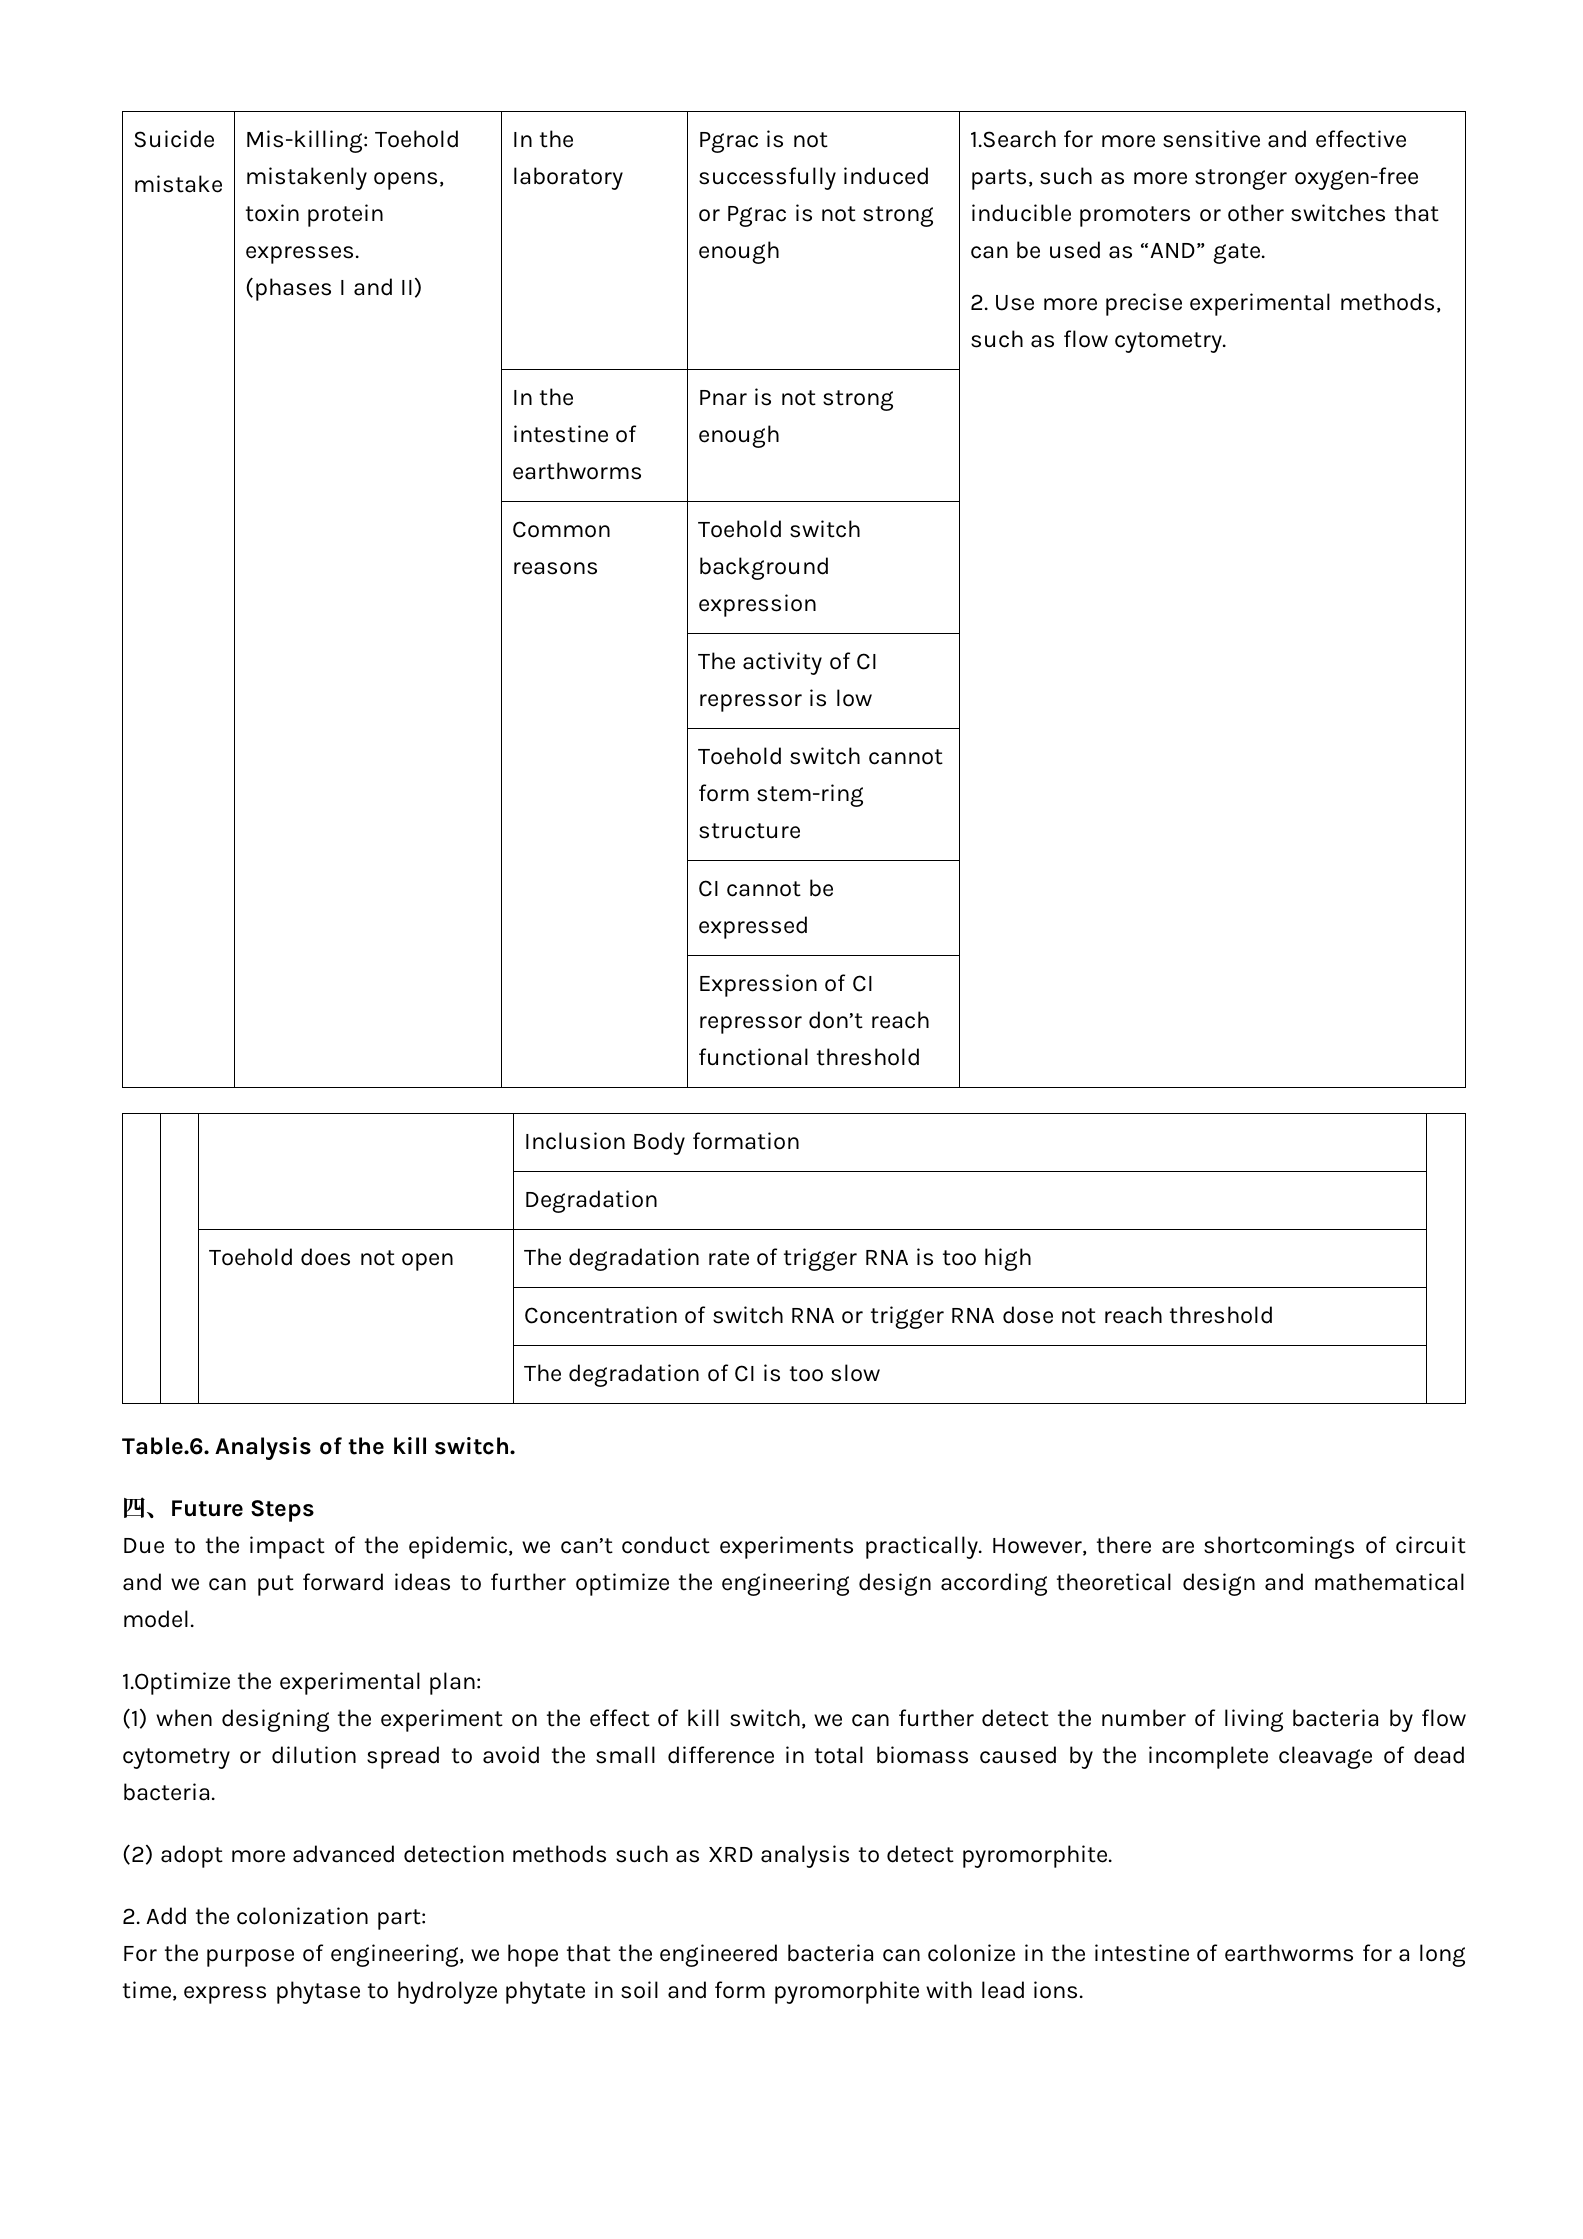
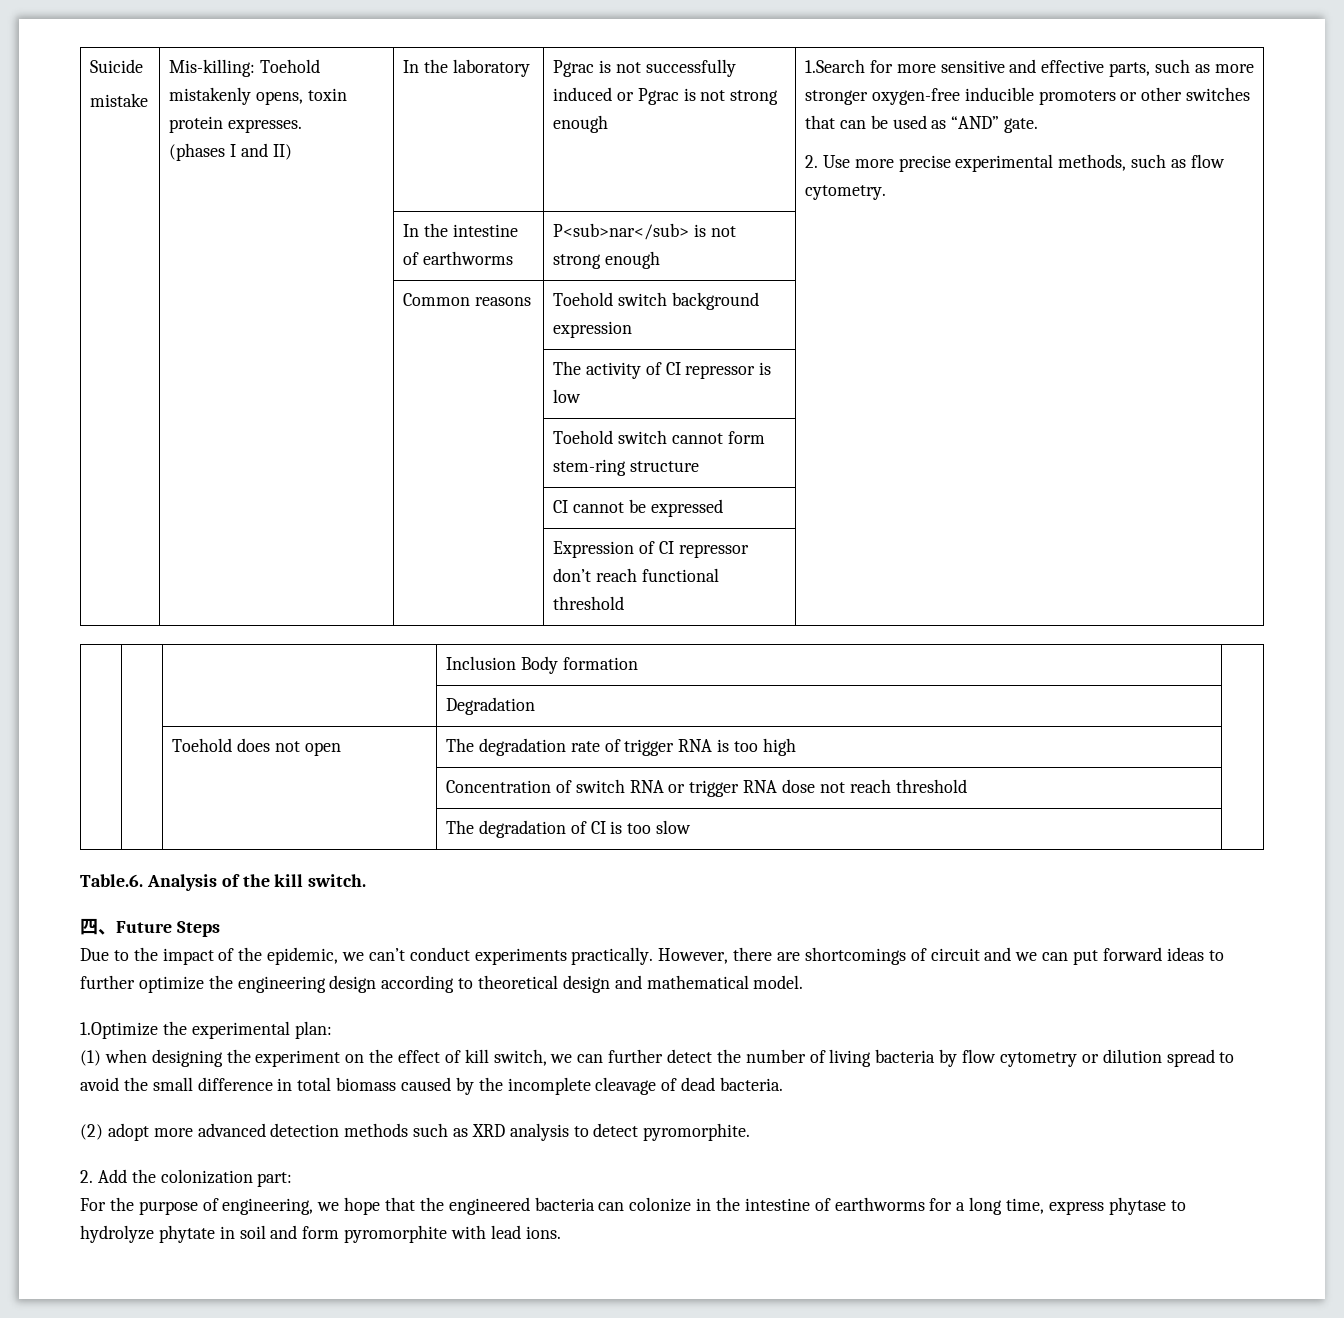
[697,389,747,406] Pnar -> [553,223,690,240] P<sub>nar</sub>
(1049, 1584) none -> [458,978,474,989] to

